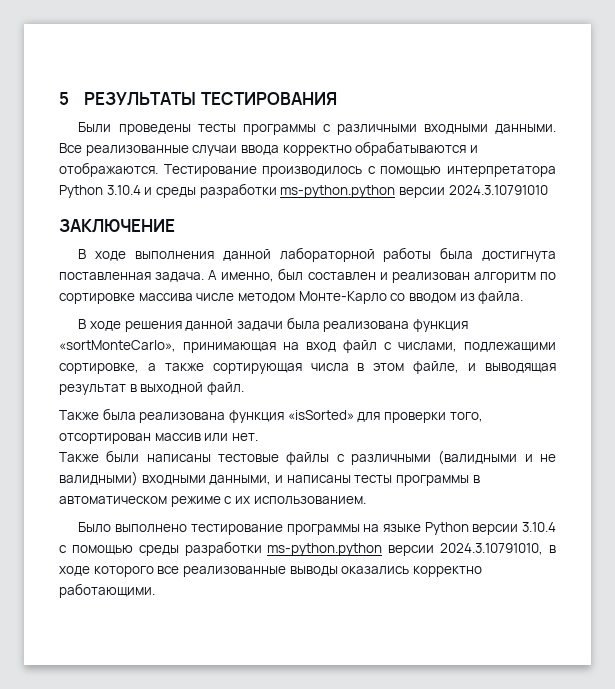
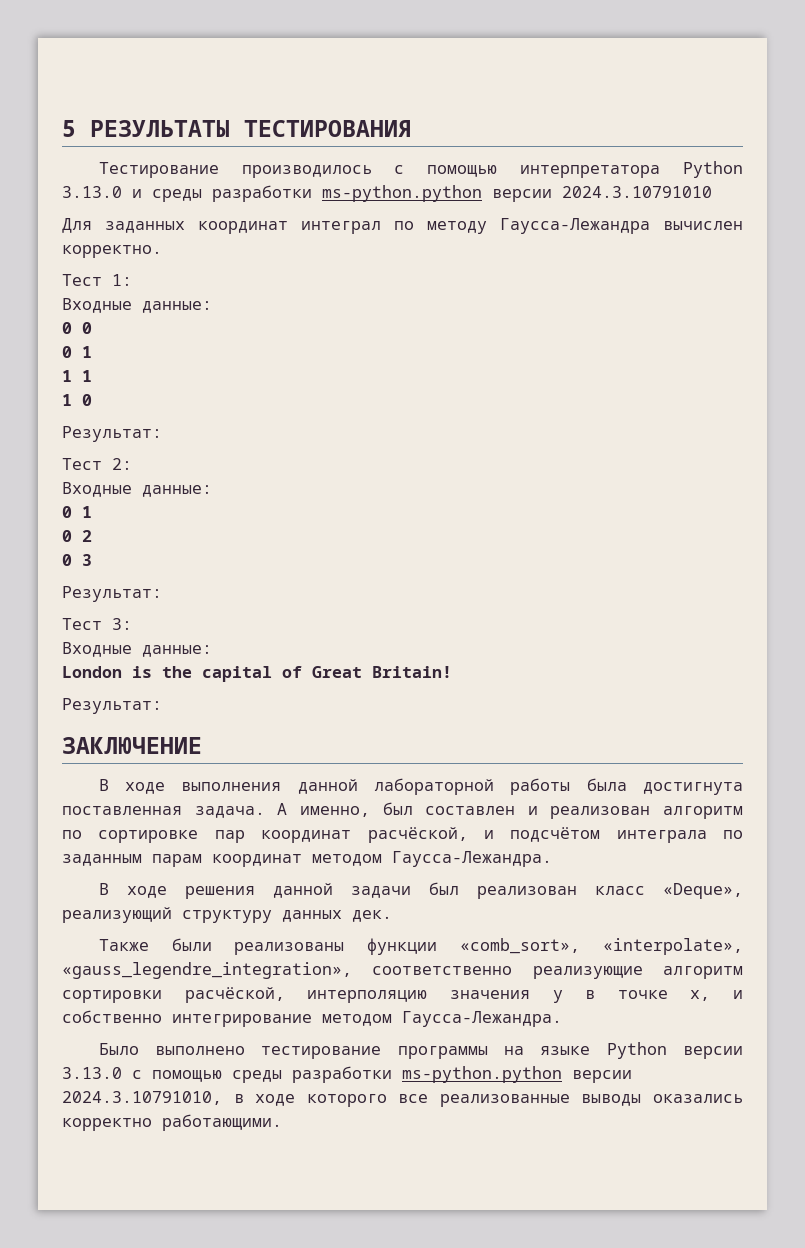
[78,122,557,135] [59,141,478,156] [59,162,158,177] Были проведены тесты программы с различными входными данными. Все реализованные случаи ввода корректно обрабатываются и отображаются. -> (413, 128) none
[106,185,141,195] 3.10.4 -> [62,186,122,198] 3.13.0
(548, 190) none -> [62,218,743,234] [62,245,162,258] [62,274,132,286] [62,298,212,313] [62,322,92,334] [62,346,92,358] [62,370,92,382] [62,394,92,406] [62,426,162,442] [62,458,132,470] [62,482,212,497] [62,506,92,518] [62,530,92,542] [62,554,92,566] [62,586,162,602] [62,618,132,630] [62,642,212,657] [62,666,452,682] [62,698,162,714] // Для заданных координат интеграл по методу Гаусса-Лежандра вычислен корректно. // Тест 1: // Входные данные: // 0 0 // 0 1 // 1 1 // 1 0 // Результат: // Тест 2: // Входные данные: // 0 1 // 0 2 // 0 3 // Результат: // Тест 3: // Входные данные: // London is the capital of Great Britain! // Результат:
[138,291,524,304] массива числе методом Монте-Карло со вводом из файла. -> [214,827,743,843] [62,851,552,867] пар координат расчёской, и подсчётом интеграла по заданным парам координат методом Гаусса-Лежандра.
[286,317,468,332] [59,340,556,353] [59,361,557,374] [59,382,244,395] [59,408,483,423] [59,433,258,444] [59,450,556,465] [59,471,480,486] [59,496,366,507] была реализована функция «sortMonteCarlo», принимающая на вход файл с числами, подлежащими сортировке, а также сортирующая числа в этом файле, и выводящая результат в выходной файл. // Также была реализована функция «isSorted» для проверки того, отсортирован массив или нет. // Также были написаны тестовые файлы с различными (валидными и не валидными) входными данными, и написаны тесты программы в автоматическом режиме с их использованием. -> [428,882,744,899] [62,907,392,923] [98,938,744,955] [62,962,743,979] [62,987,743,1003] [62,1010,562,1027] был реализован класс «Deque», реализующий структуру данных дек. // Также были реализованы функции «comb_sort», «interpolate», «gauss_legendre_integration», соответственно реализующие алгоритм сортировки расчёской, интерполяцию значения y в точке x, и собственно интегрирование методом Гаусса-Лежандра.
[522,522,557,532] 3.10.4 -> [62,1067,122,1079] 3.13.0

